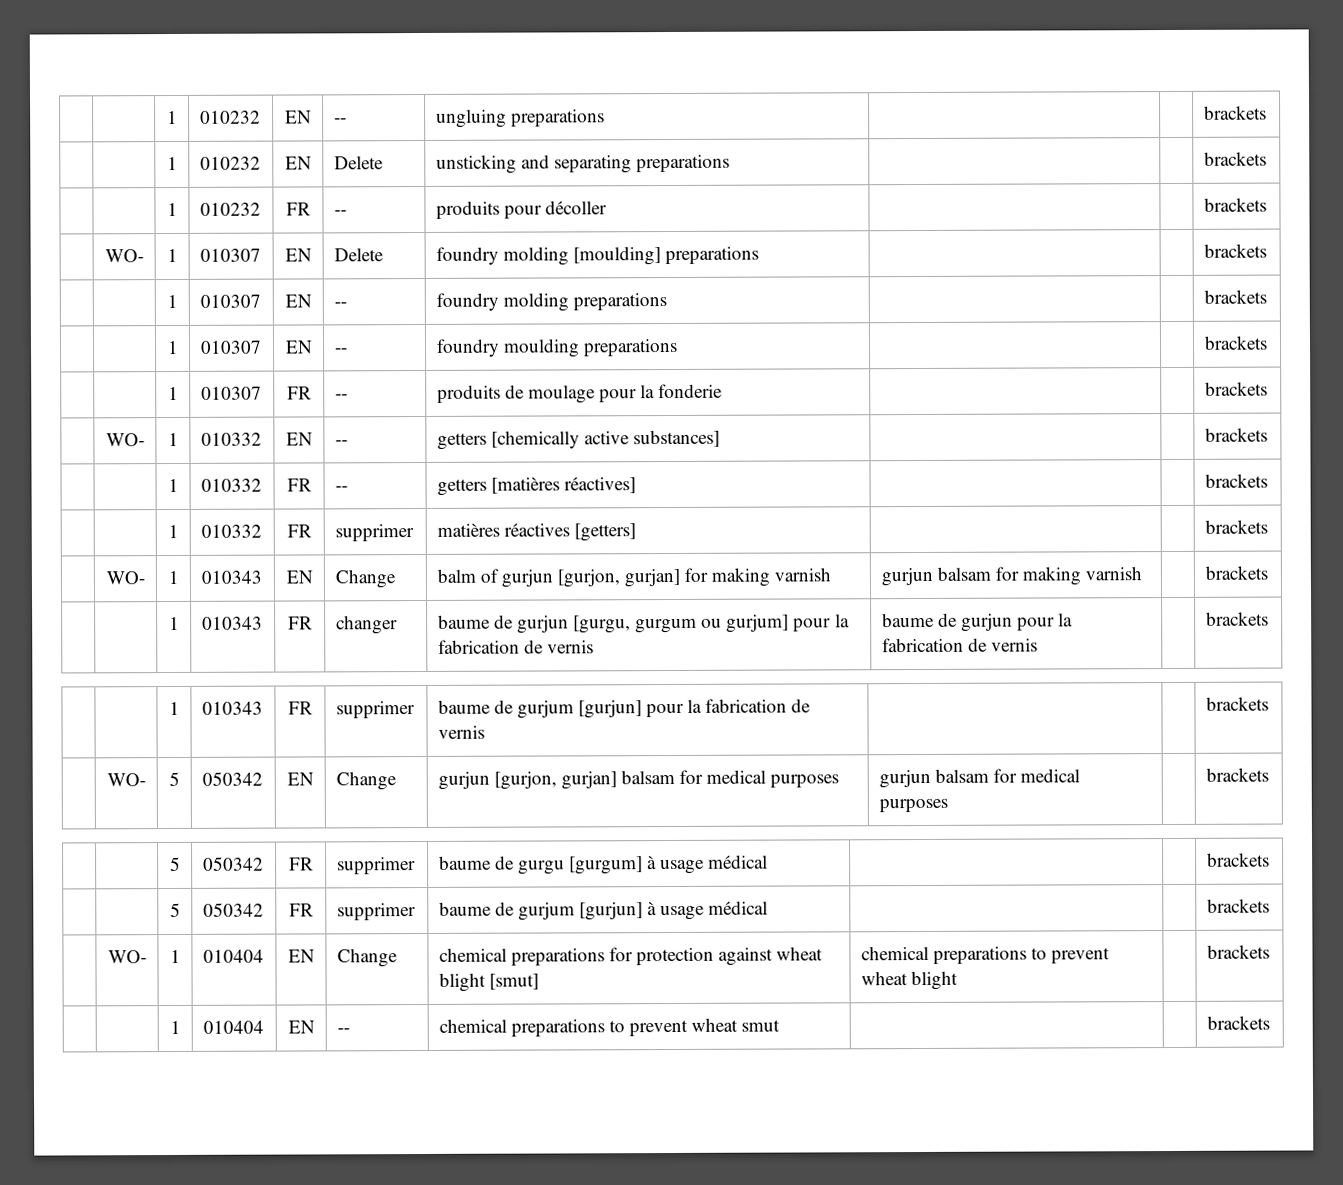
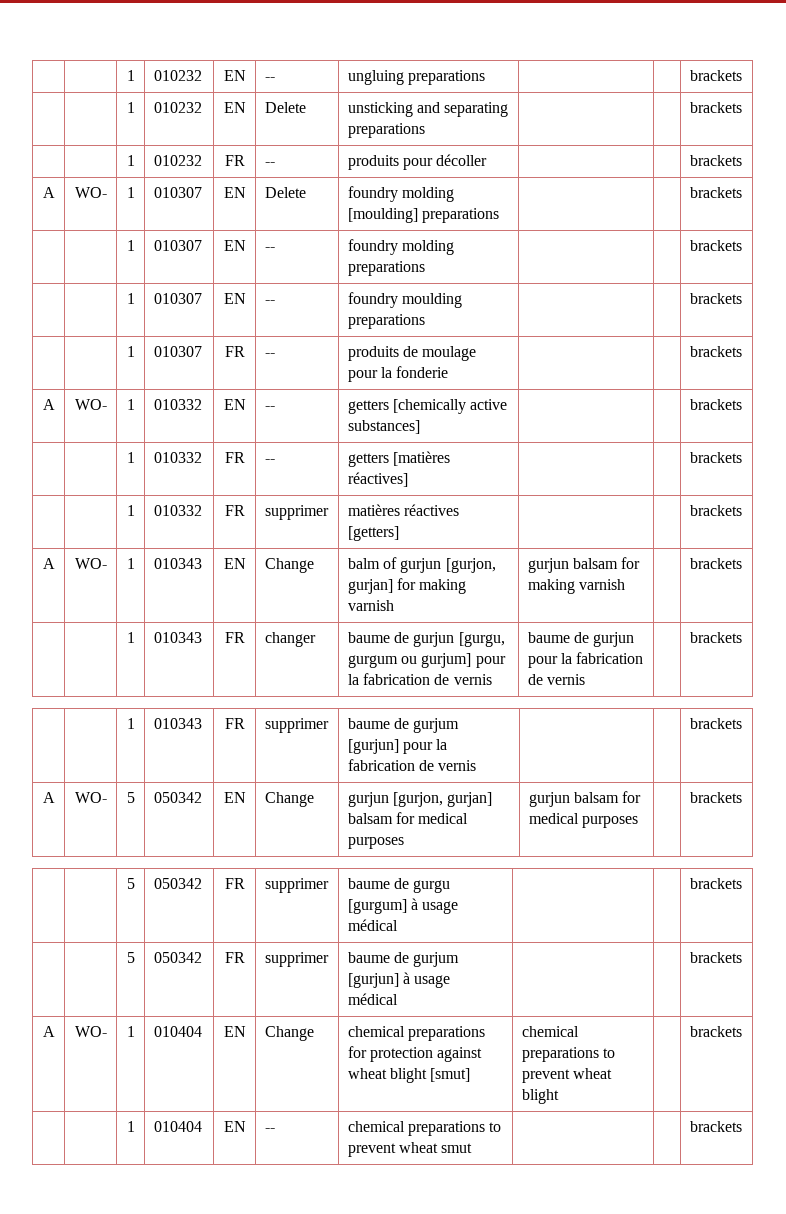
(1267, 204) none -> [43,187,56,198] A
(1268, 388) none -> [43,399,56,410] A
(1268, 526) none -> [43,558,56,569] A
(1269, 703) none -> [43,792,56,803] A
(1270, 905) none -> [43,1026,56,1037] A

